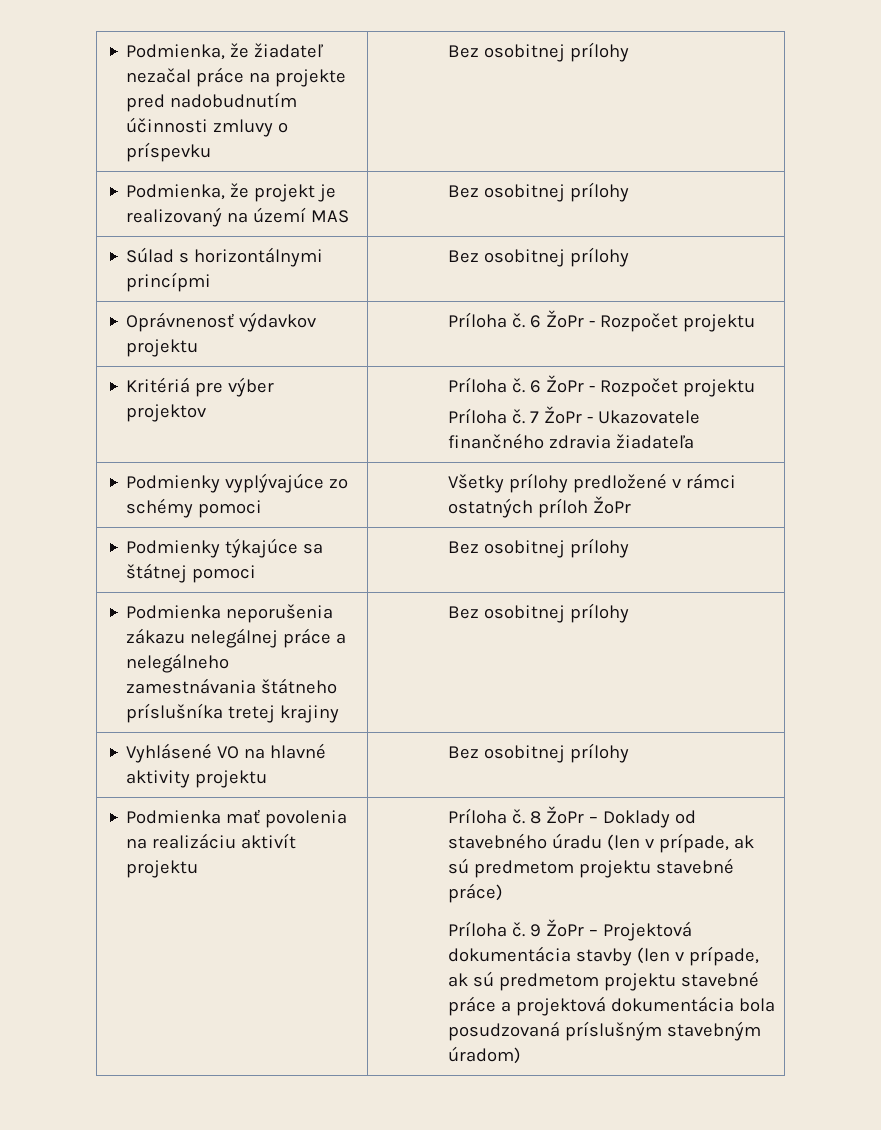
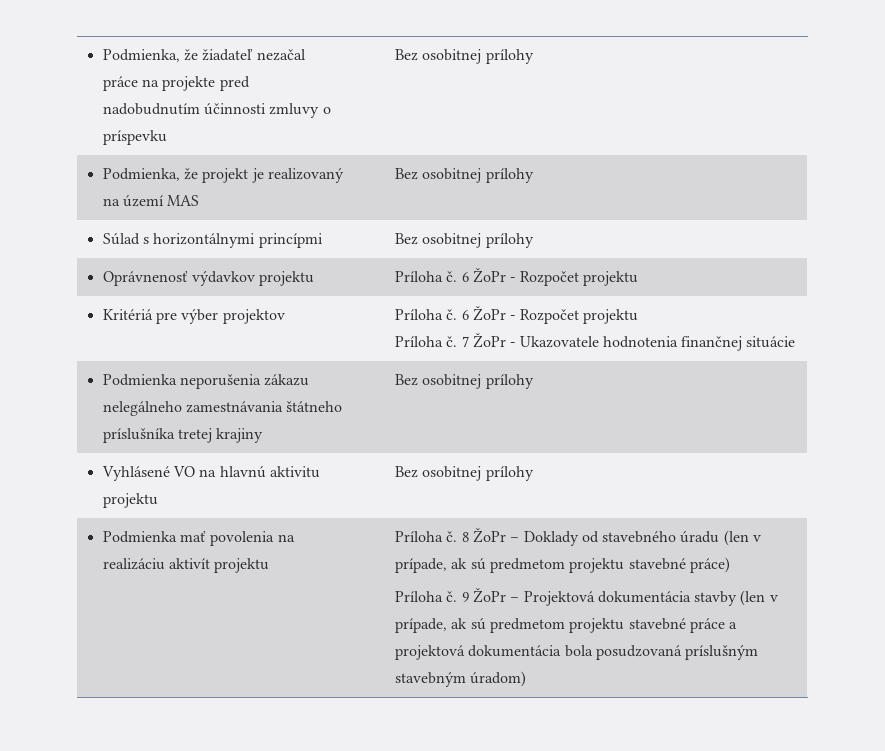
[447,433,694,449] [126,473,349,493] [126,498,263,518] [447,473,736,493] [447,496,631,518] [126,538,324,558] [126,563,257,583] [447,538,629,558] finančného zdravia žiadateľa // Podmienky vyplývajúce zo schémy pomoci | Všetky prílohy predložené v rámci ostatných príloh ŽoPr // Podmienky týkajúce sa štátnej pomoci | Bez osobitnej prílohy -> [602,336,796,351] hodnotenia finančnej situácie
[190,628,347,648] nelegálnej práce a -> (310, 380) none
[270,743,327,759] [126,770,191,788] hlavné aktivity -> [219,466,320,478] hlavnú aktivitu

